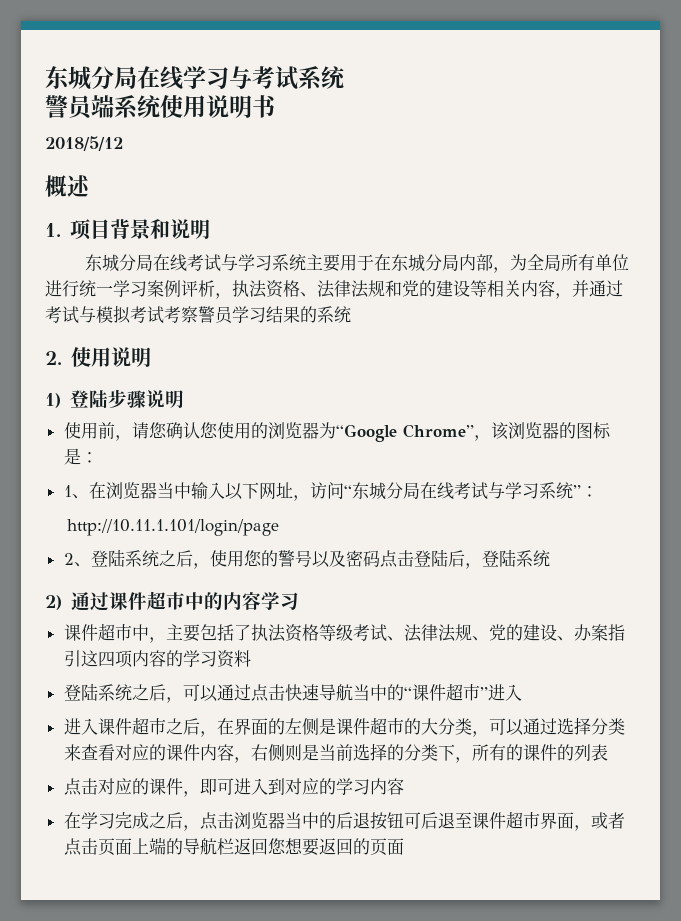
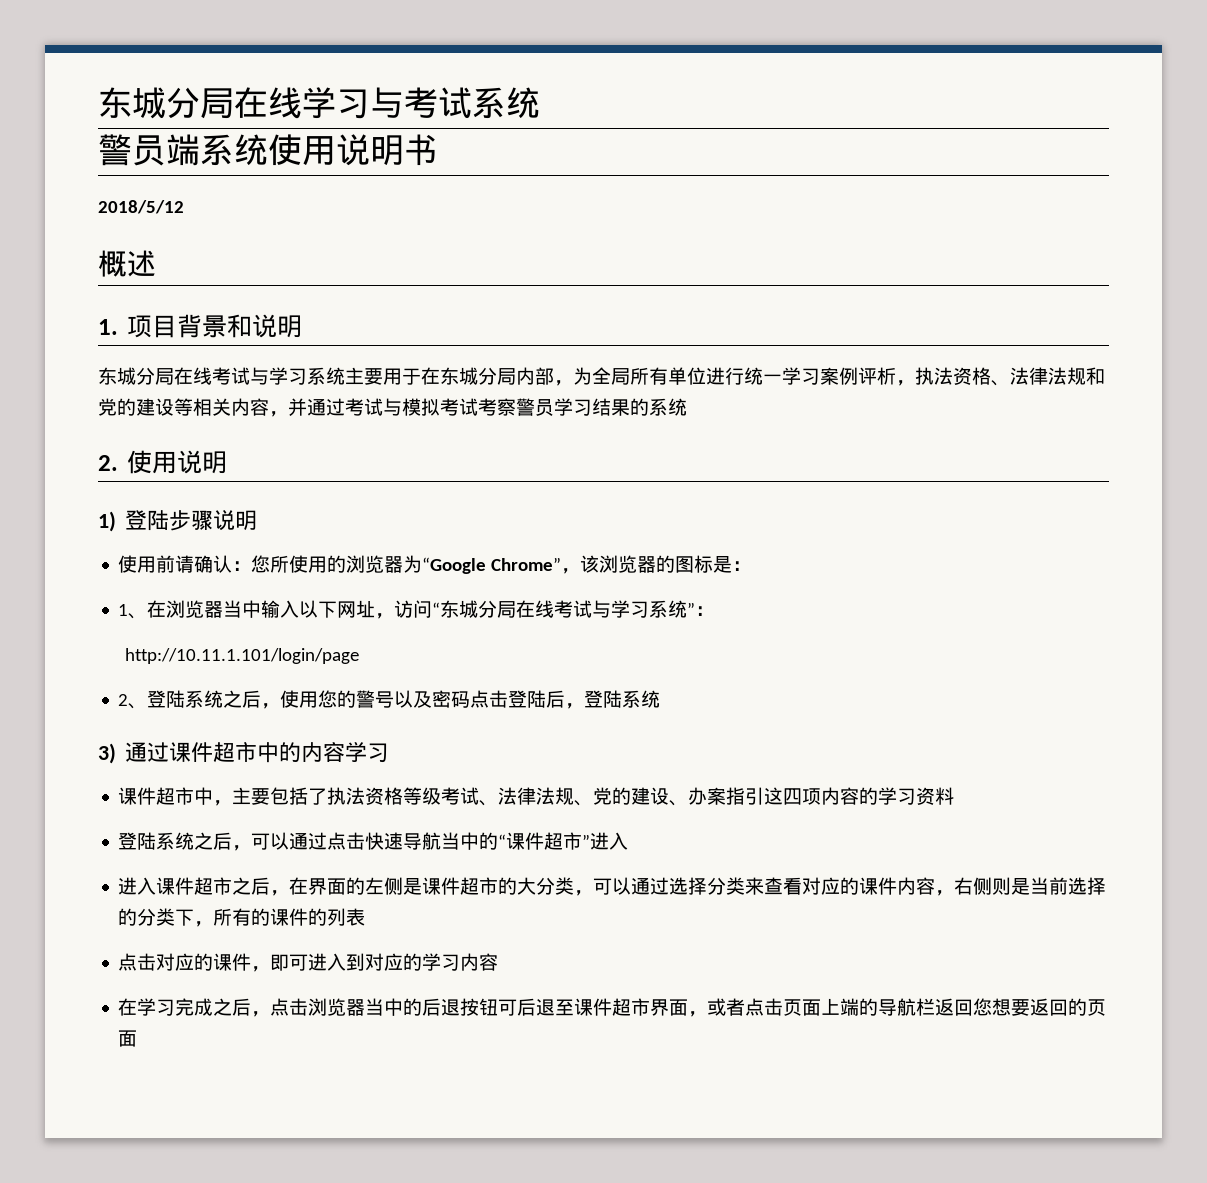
[114,422,218,441] ，请您确认您 -> [175,555,290,573] 请确认：您所
[45,595,62,610] 2) -> [98,743,116,764] 3)

